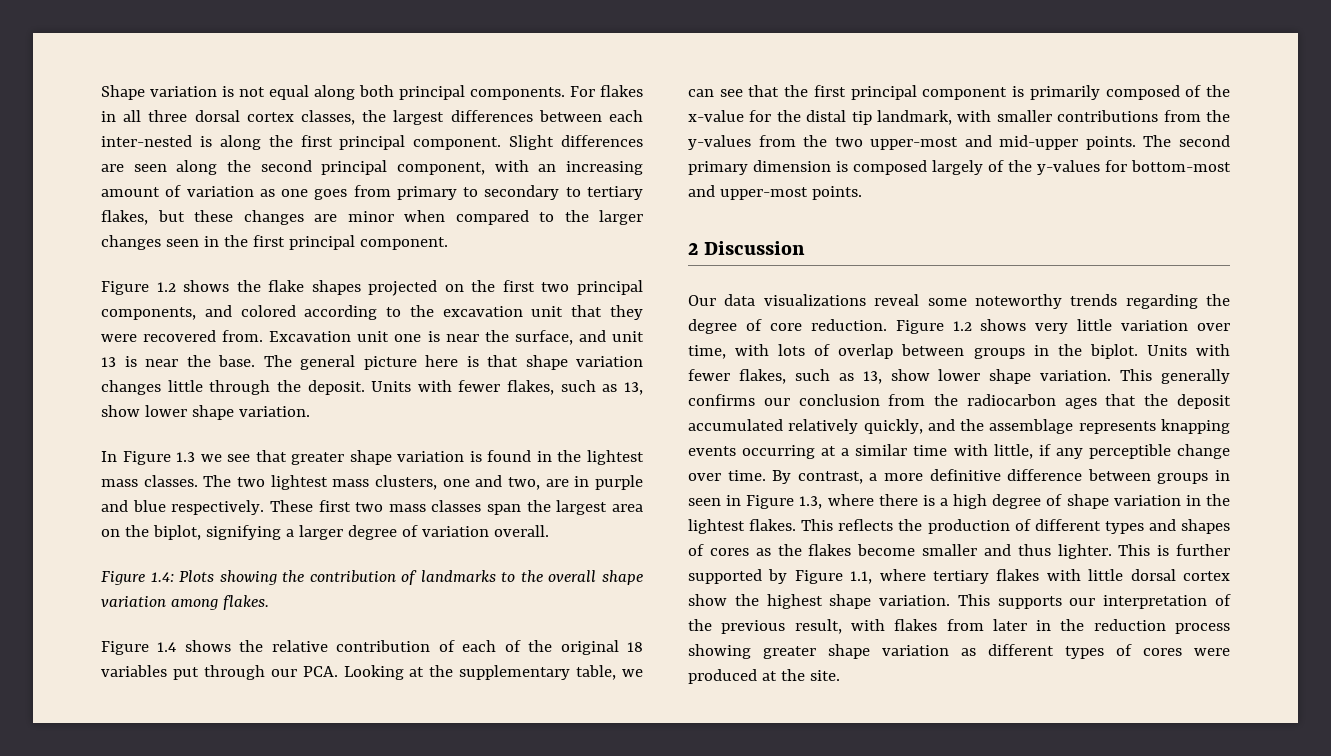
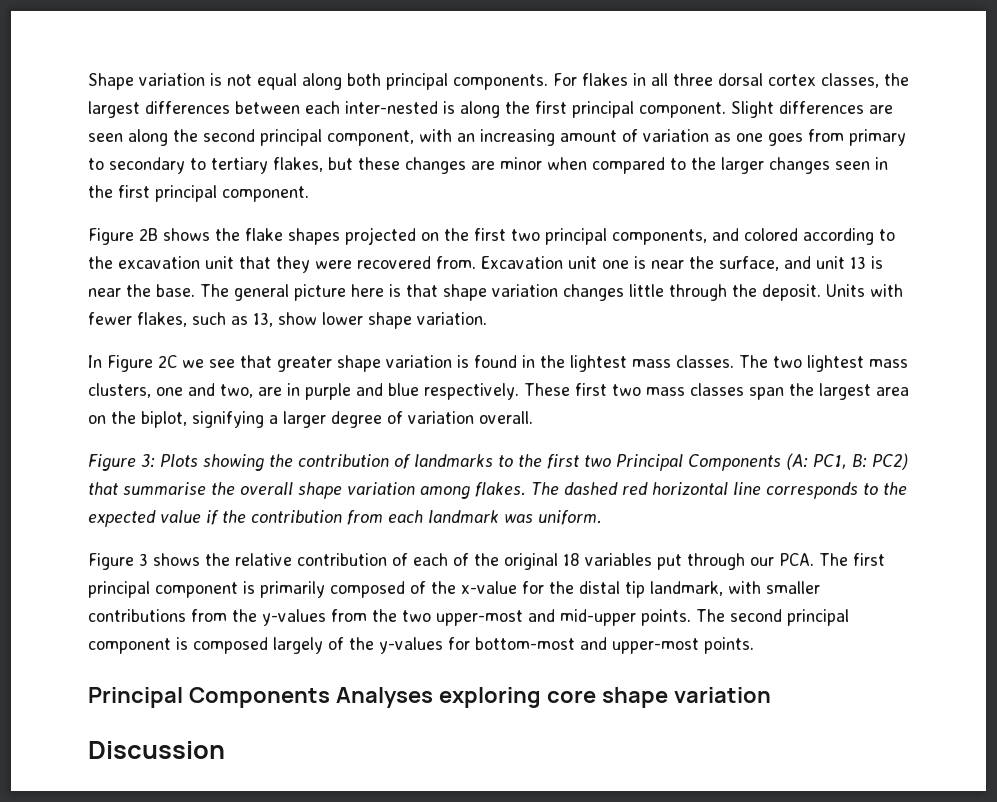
[156,282,176,292] 1.2 -> [139,228,158,241] 2B
[176,452,196,462] 1.3 -> [158,355,177,368] 2C
[150,572,174,582] 1.4: -> [141,454,155,468] 3:
(543, 576) none -> [547,453,908,471] [88,482,235,495] first two Principal Components (A: PC1, B: PC2) that summarise the
[101,641,177,655] // Figure 1.4 -> [531,482,907,499] [88,510,602,527] [88,553,148,570] The dashed red horizontal line corresponds to the expected value if the contribution from each landmark was uniform. // Figure 3
[343,665,643,680] [688,85,809,97] Looking at the supplementary table, we can see that the -> [819,553,848,566] The
[688,160,831,175] primary dimension -> [787,609,849,626] [88,638,171,654] principal component
[688,241,806,255] [688,294,1230,309] [688,319,1230,334] [688,344,1230,359] [688,369,1230,384] [688,394,1231,409] [688,419,1230,434] [688,444,1230,459] [688,469,1230,484] [688,494,1230,509] [688,519,1230,534] [688,544,1230,559] [688,569,1231,584] [688,594,1231,609] [688,619,1230,634] [688,644,1230,659] [688,669,840,684] 2 Discussion // Our data visualizations reveal some noteworthy trends regarding the degree of core reduction. Figure 1.2 shows very little variation over time, with lots of overlap between groups in the biplot. Units with fewer flakes, such as 13, show lower shape variation. This generally confirms our conclusion from the radiocarbon ages that the deposit accumulated relatively quickly, and the assemblage represents knapping events occurring at a similar time with little, if any perceptible change over time. By contrast, a more definitive difference between groups in seen in Figure 1.3, where there is a high degree of shape variation in the lightest flakes. This reflects the production of different types and shapes of cores as the flakes become smaller and thus lighter. This is further supported by Figure 1.1, where tertiary flakes with little dorsal cortex show the highest shape variation. This supports our interpretation of the previous result, with flakes from later in the reduction process showing greater shape variation as different types of cores were produced at the site. -> [88,687,771,708] [88,741,225,759] Principal Components Analyses exploring core shape variation // Discussion

